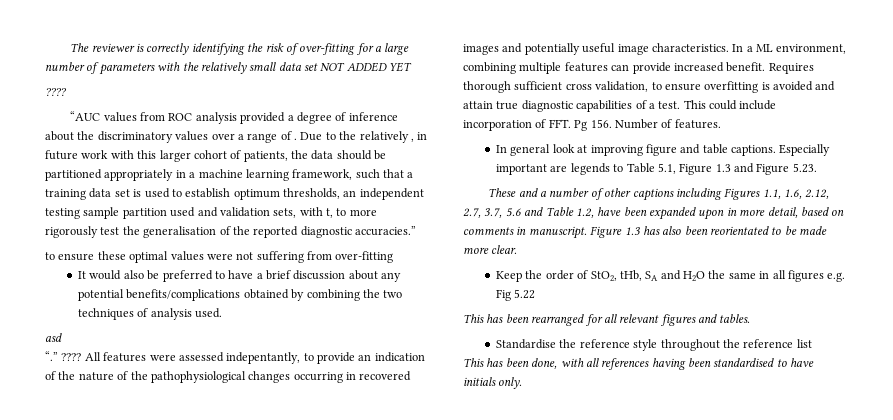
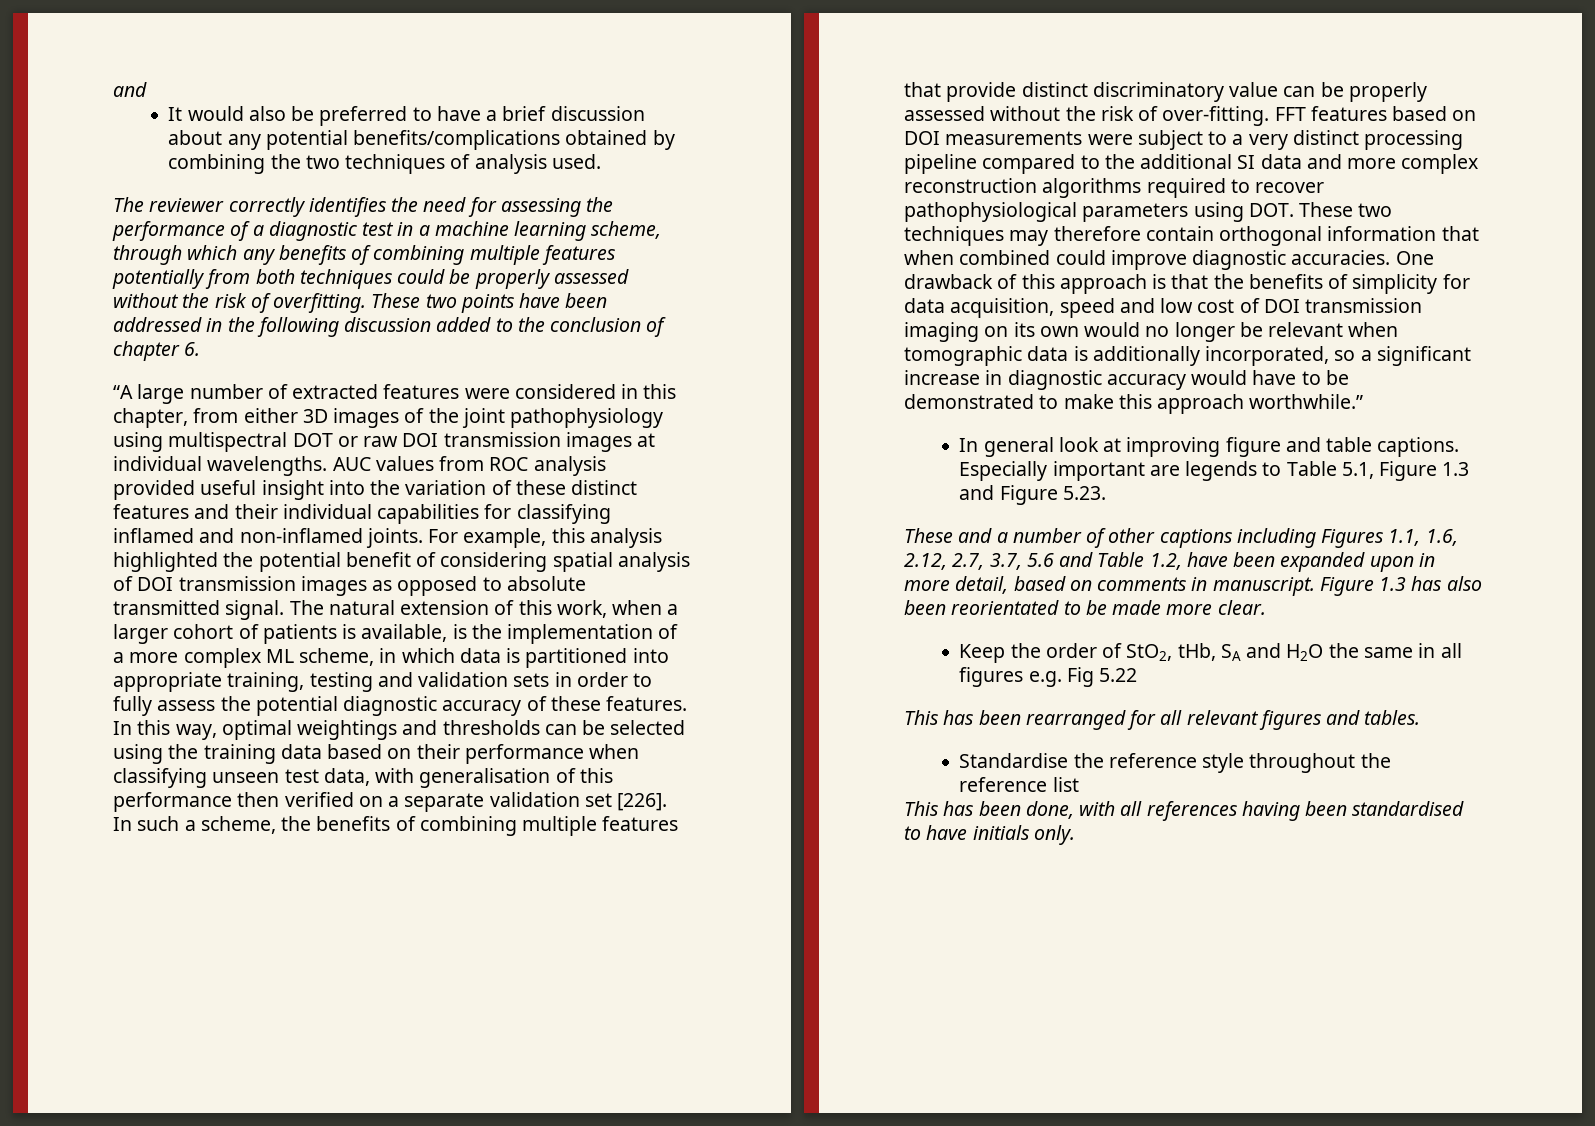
[70,43,410,55] [45,62,413,75] [45,88,67,96] [70,111,398,124] [45,131,428,143] [45,150,387,162] [45,169,414,181] [45,188,424,200] [45,207,377,219] [45,226,416,238] [45,251,394,263] The reviewer is correctly identifying the risk of over-fitting for a large number of parameters with the relatively small data set NOT ADDED YET // ???? // “AUC values from ROC analysis provided a degree of inference about the discriminatory values over a range of . Due to the relatively , in future work with this larger cohort of patients, the data should be partitioned appropriately in a machine learning framework, such that a training data set is used to establish optimum thresholds, an independent testing sample partition used and validation sets, with t, to more rigorously test the generalisation of the reported diagnostic accuracies.” // to ensure these optimal values were not suffering from over-fitting -> [113,82,147,97] and
[45,333,62,342] [45,351,425,364] [45,371,412,383] [463,43,847,55] [463,62,814,74] [463,81,836,93] [463,100,777,112] [463,119,721,131] asd // “.” ???? All features were assessed indepentantly, to provide an indication of the nature of the pathophysiological changes occurring in recovered images and potentially useful image characteristics. In a ML environment, combining multiple features can provide increased benefit. Requires thorough sufficient cross validation, to ensure overfitting is avoided and attain true diagnostic capabilities of a test. This could include incorporation of FFT. Pg 156. Number of features. -> [113,197,614,217] [112,221,662,241] [113,245,616,265] [112,269,629,289] [113,293,608,313] [113,317,667,337] [113,341,201,361] [113,384,677,404] [113,408,664,428] [113,432,656,452] [113,456,606,476] [113,480,638,500] [113,504,611,524] [113,528,662,548] [113,552,690,572] [113,576,586,596] [113,600,679,620] [113,624,679,644] [113,648,669,668] [113,672,653,692] [113,696,688,716] [113,720,686,740] [113,744,640,764] [113,768,613,788] [113,792,668,812] [113,816,679,836] [904,82,1427,102] [904,106,1477,126] [904,130,1464,150] [904,154,1479,174] [904,178,1325,198] [904,202,1393,222] [904,226,1479,246] [904,250,1434,270] [904,274,1470,294] [904,298,1423,318] [904,322,1399,342] [904,346,1471,366] [904,370,1349,390] [904,394,1364,414] The reviewer correctly identifies the need for assessing the performance of a diagnostic test in a machine learning scheme, through which any benefits of combining multiple features potentially from both techniques could be properly assessed without the risk of overfitting. These two points have been addressed in the following discussion added to the conclusion of chapter 6. // “A large number of extracted features were considered in this chapter, from either 3D images of the joint pathophysiology using multispectral DOT or raw DOI transmission images at individual wavelengths. AUC values from ROC analysis provided useful insight into the variation of these distinct features and their individual capabilities for classifying inflamed and non-inflamed joints. For example, this analysis highlighted the potential benefit of considering spatial analysis of DOI transmission images as opposed to absolute transmitted signal. The natural extension of this work, when a larger cohort of patients is available, is the implementation of a more complex ML scheme, in which data is partitioned into appropriate training, testing and validation sets in order to fully assess the potential diagnostic accuracy of these features. In this way, optimal weightings and thresholds can be selected using the training data based on their performance when classifying unseen test data, with generalisation of this performance then verified on a separate validation set [226]. In such a scheme, the benefits of combining multiple features that provide distinct discriminatory value can be properly assessed without the risk of over-fitting. FFT features based on DOI measurements were subject to a very distinct processing pipeline compared to the additional SI data and more complex reconstruction algorithms required to recover pathophysiological parameters using DOT. These two techniques may therefore contain orthogonal information that when combined could improve diagnostic accuracies. One drawback of this approach is that the benefits of simplicity for data acquisition, speed and low cost of DOI transmission imaging on its own would no longer be relevant when tomographic data is additionally incorporated, so a significant increase in diagnostic accuracy would have to be demonstrated to make this approach worthwhile.”

